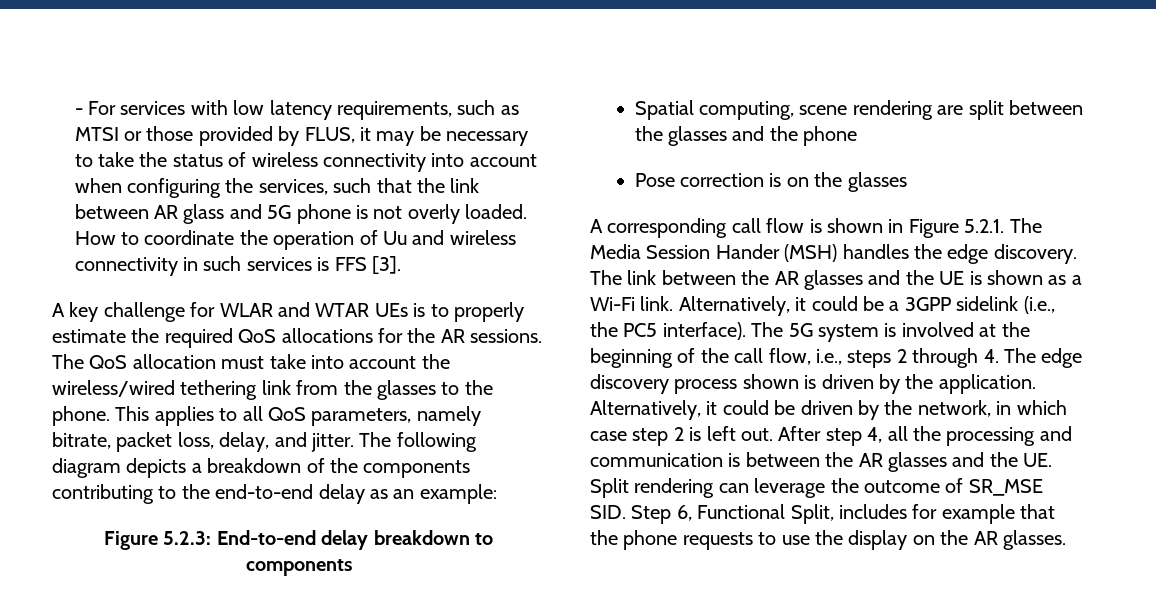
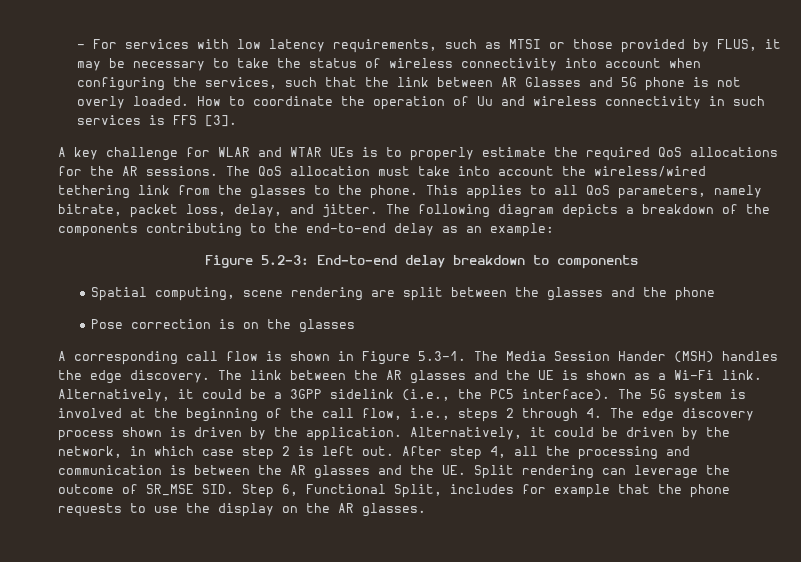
[183,204,225,224] glass -> [525,77,582,87] Glasses
[163,531,212,545] 5.2.3: -> [261,255,309,265] 5.2-3:
[964,219,1005,233] 5.2.1. -> [418,351,466,361] 5.3-1.

